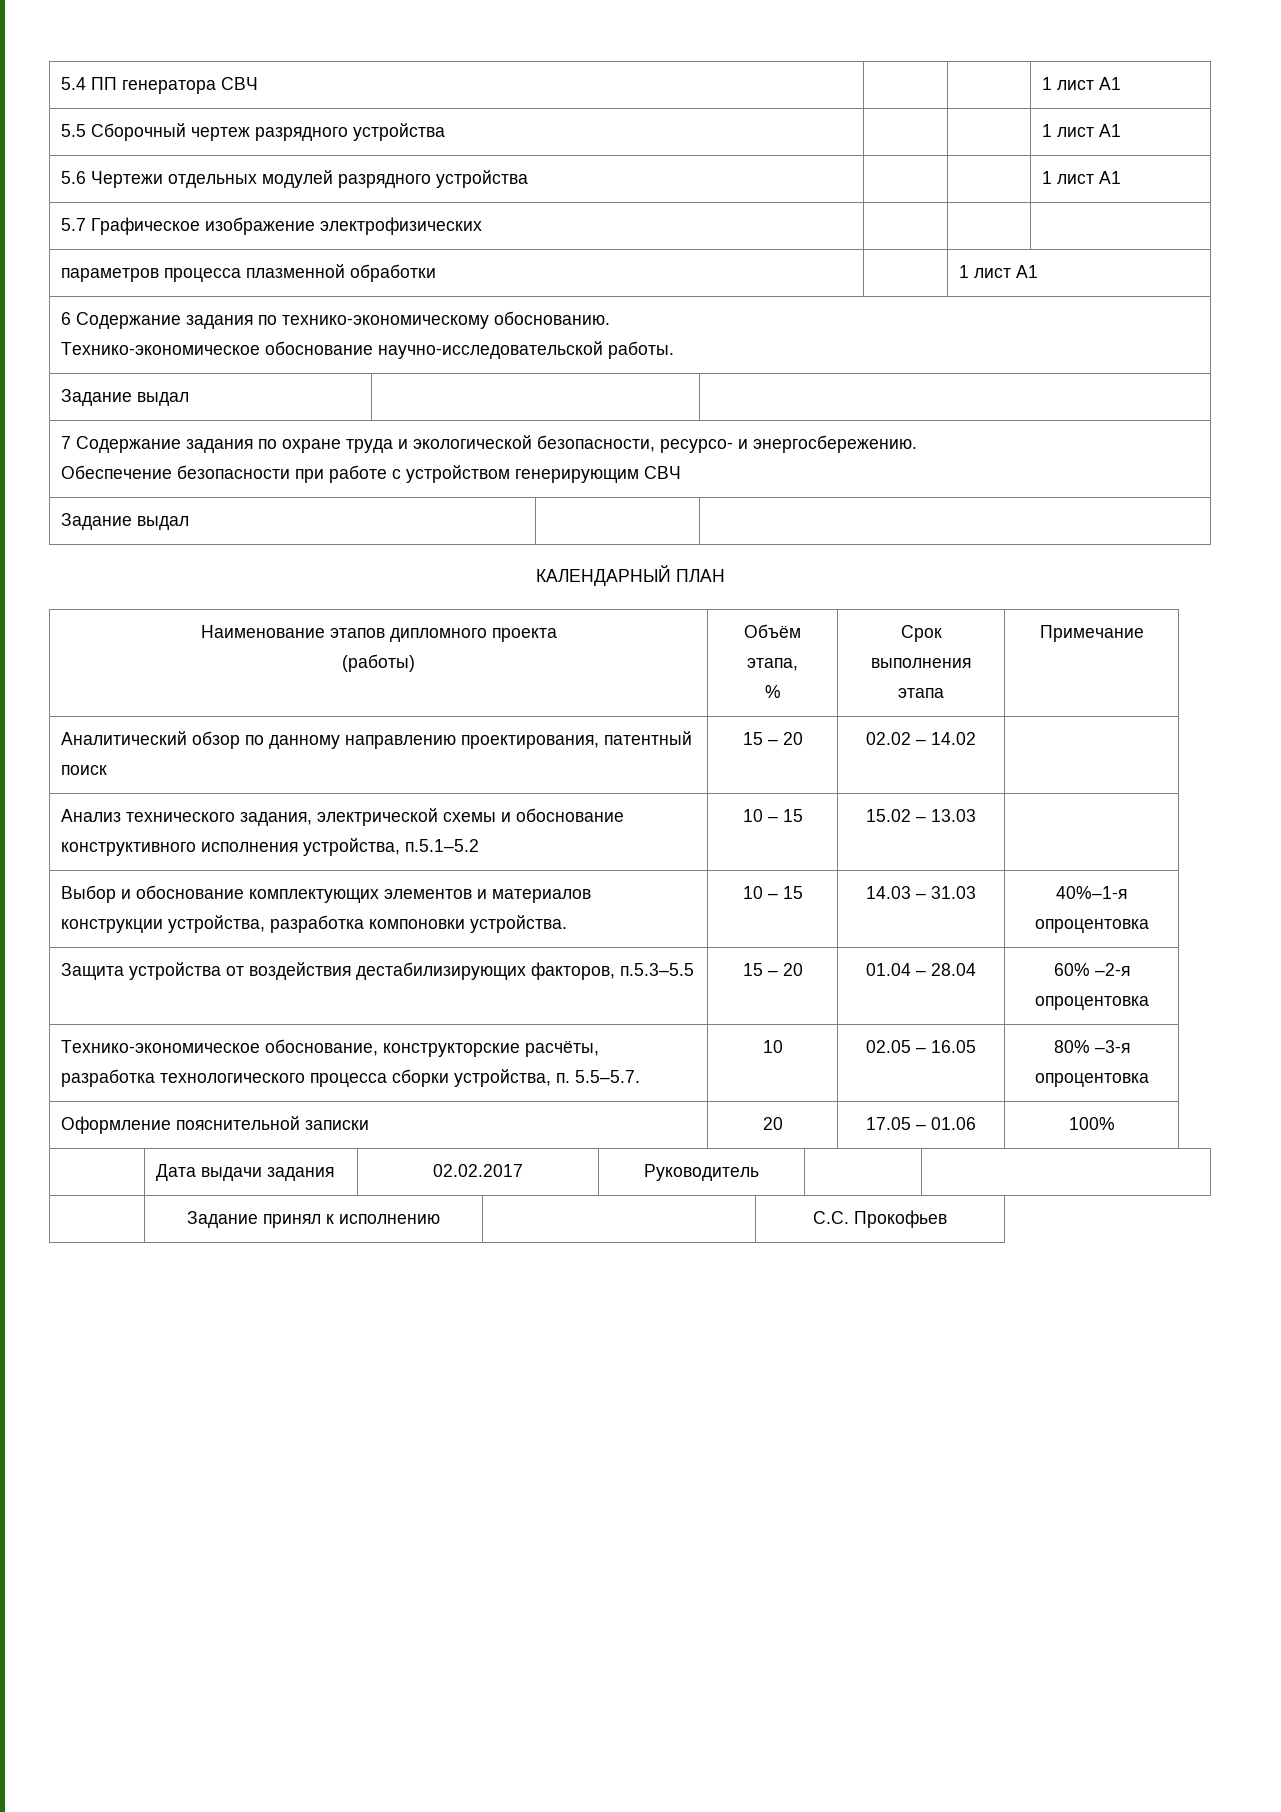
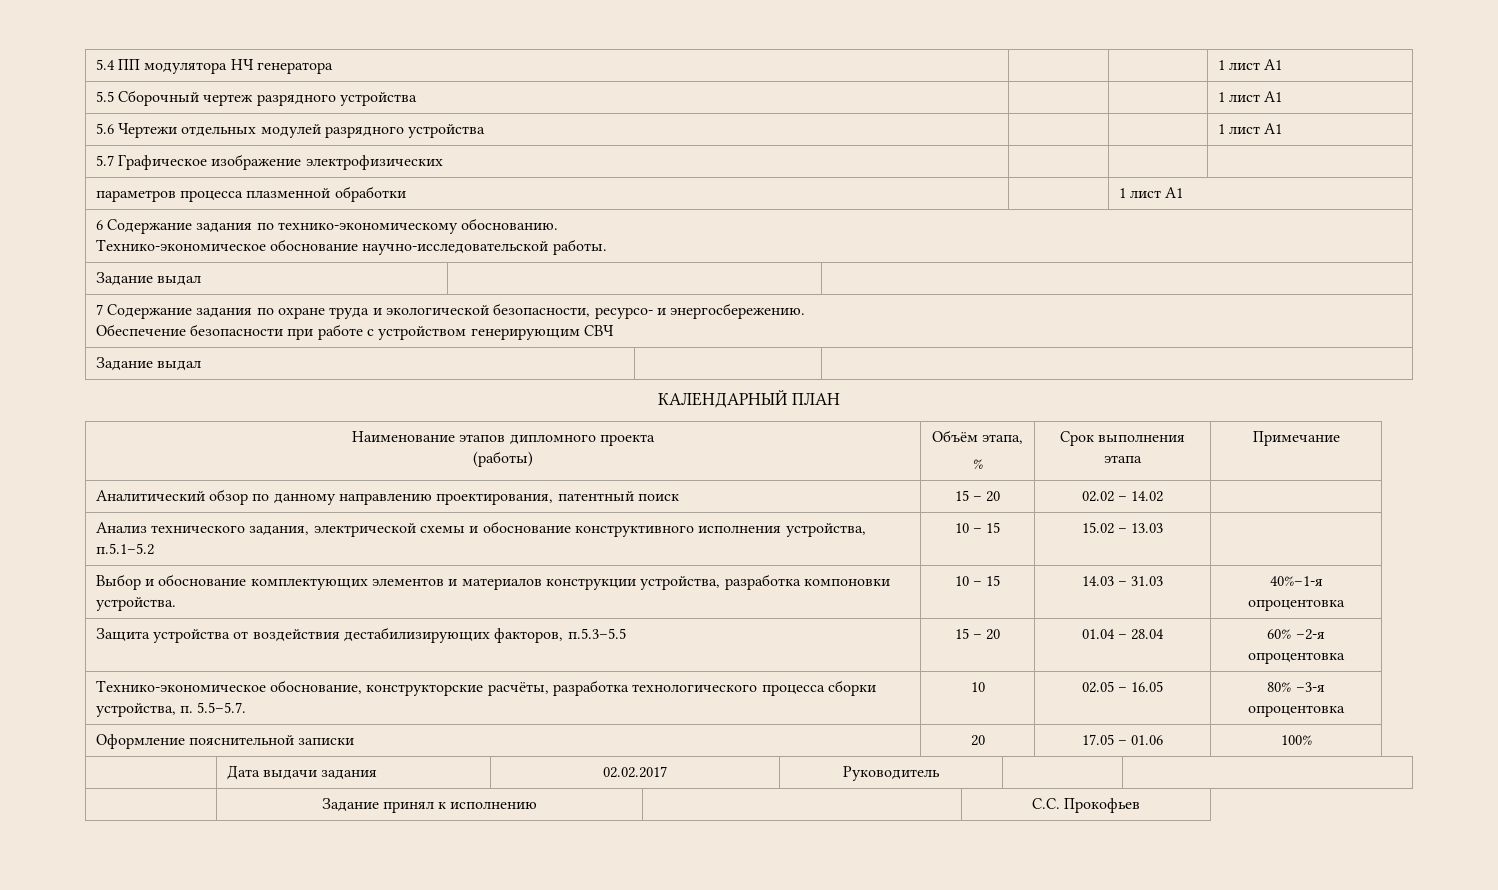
(117, 83) none -> [144,59,254,74] модулятора НЧ
[220,77,258,90] СВЧ -> (334, 68) none

